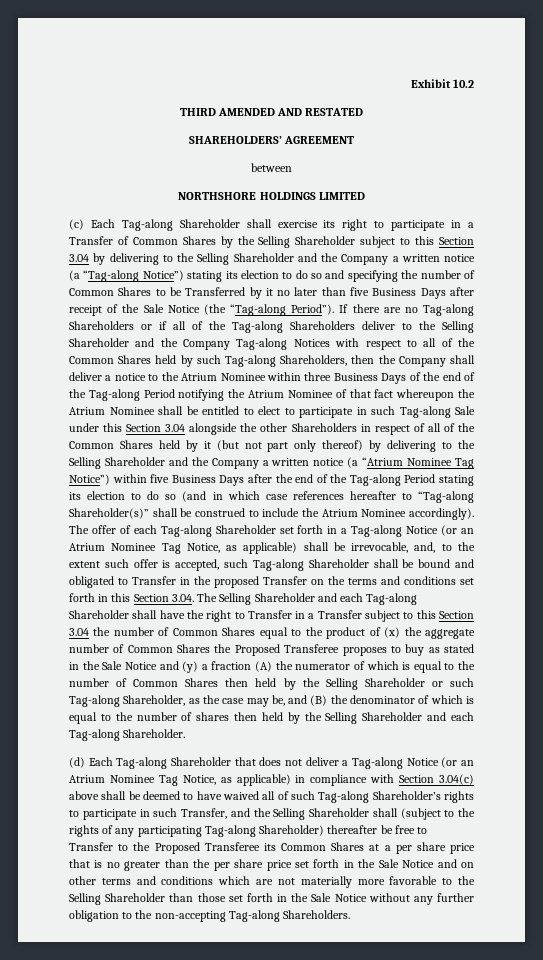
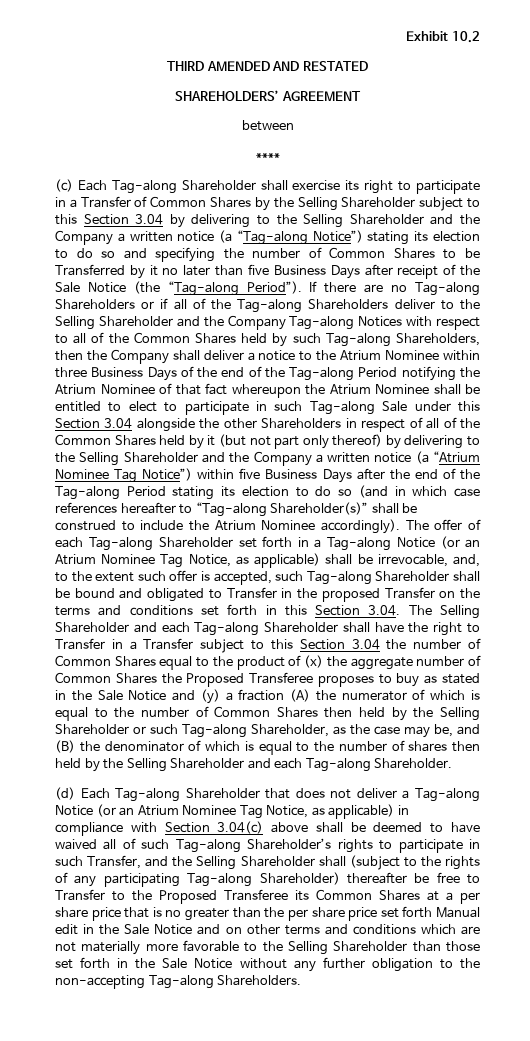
[178,192,365,200] NORTHSHORE HOLDINGS LIMITED -> [255,153,280,160] ****
(340, 863) none -> [436,907,481,918] [55,924,78,935] Manual edit

